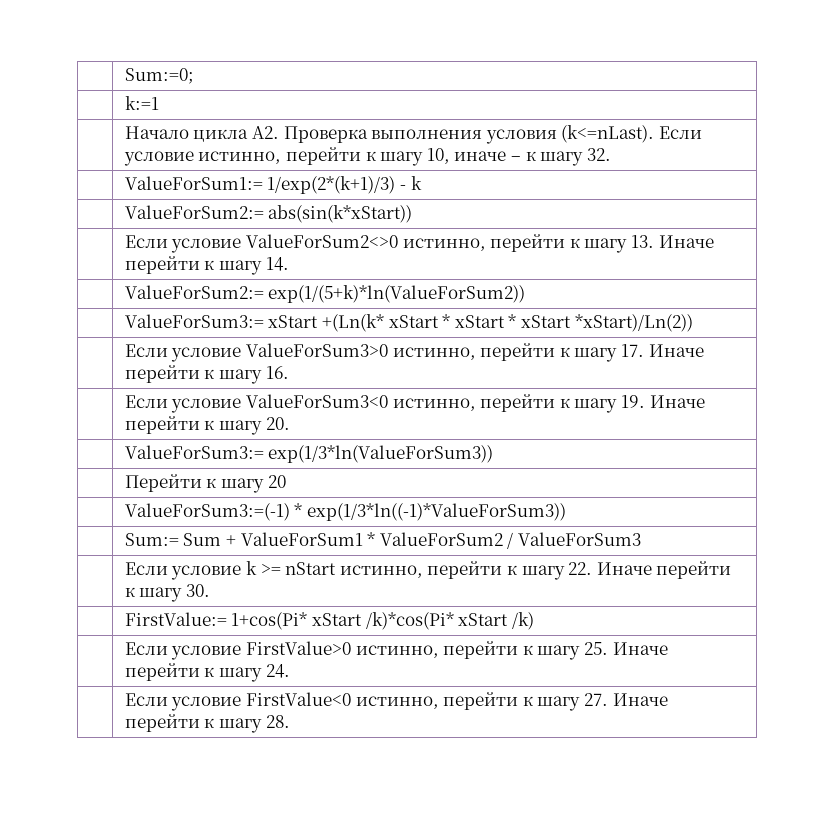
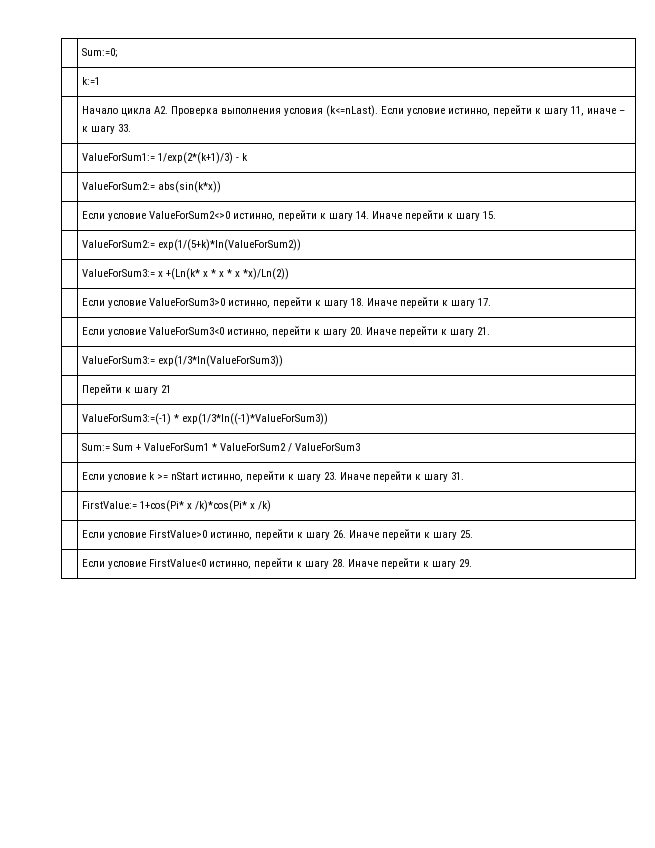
[426,148,450,164] 10, -> [571,106,585,116] 11,
[586,148,611,161] 32. -> [118,124,132,132] 33.
[268,205,413,223] abs(sin(k*xStart)) -> [158,181,222,193] abs(sin(k*x))
[630,235,714,248] [124,256,289,275] 13. Иначе перейти к шагу 14. -> [356,210,497,221] 14. Иначе перейти к шагу 15.
[268,314,693,332] xStart +(Ln(k* xStart * xStart * xStart *xStart)/Ln(2)) -> [158,268,290,280] x +(Ln(k* x * x * x *x)/Ln(2))
[620,344,704,357] [124,365,289,384] 17. Иначе перейти к шагу 16. -> [351,297,492,308] 18. Иначе перейти к шагу 17.
[620,395,705,408] [124,416,290,435] 19. Иначе перейти к шагу 20. -> [350,326,491,337] 20. Иначе перейти к шагу 21.
[267,475,286,488] 20 -> [161,385,172,393] 21
[568,561,732,579] [124,584,210,602] 22. Иначе перейти к шагу 30. -> [324,471,465,482] 23. Иначе перейти к шагу 31.
[311,612,509,630] xStart /k)*cos(Pi* xStart -> [187,500,256,512] x /k)*cos(Pi* x
[583,642,668,655] [124,663,290,682] 25. Иначе перейти к шагу 24. -> [333,529,474,540] 26. Иначе перейти к шагу 25.
[583,693,668,706] [124,714,290,733] 27. Иначе перейти к шагу 28. -> [332,558,473,569] 28. Иначе перейти к шагу 29.

